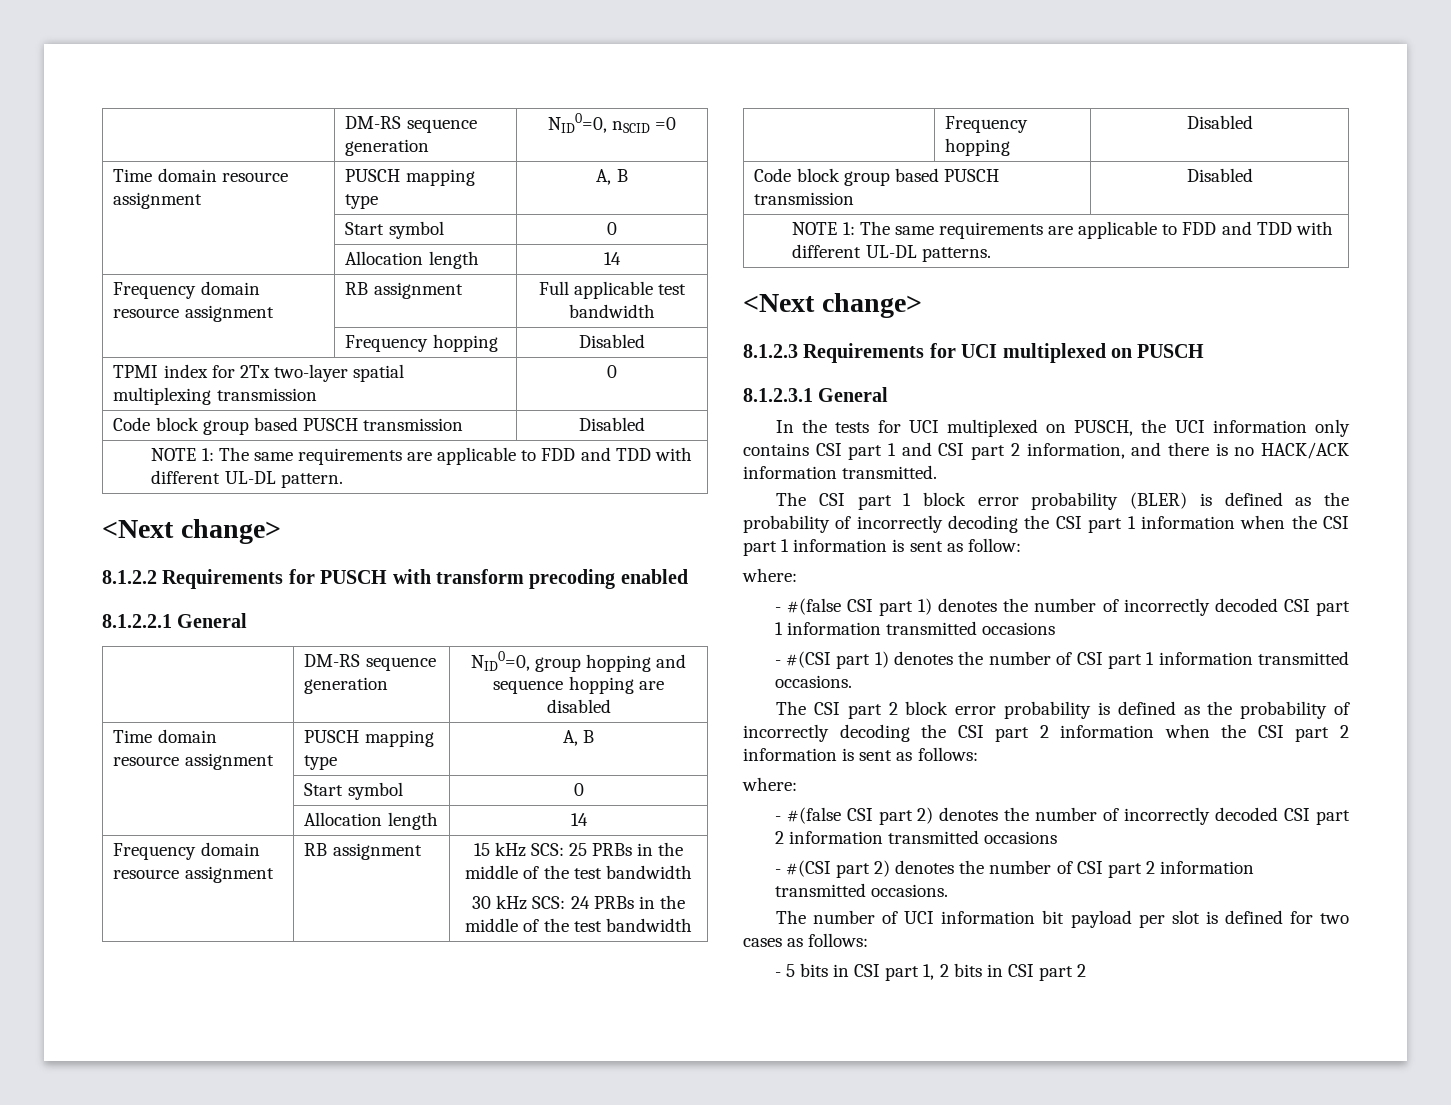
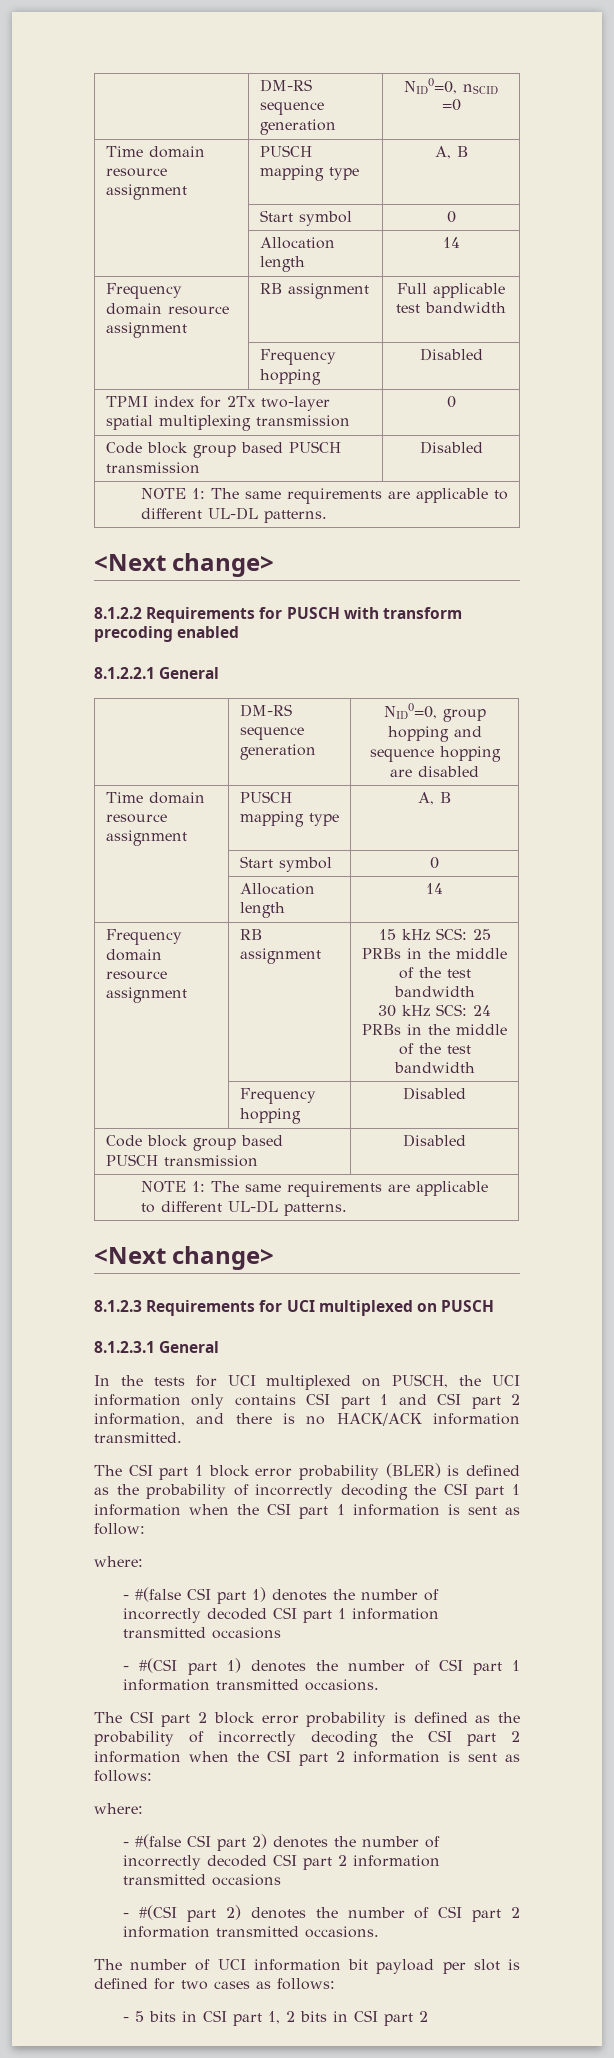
[541,447,692,461] [151,470,343,488] FDD and TDD with different UL-DL pattern. -> [141,507,328,523] different UL-DL patterns.
[1182,221,1333,235] FDD and TDD with -> (156, 1208) none

